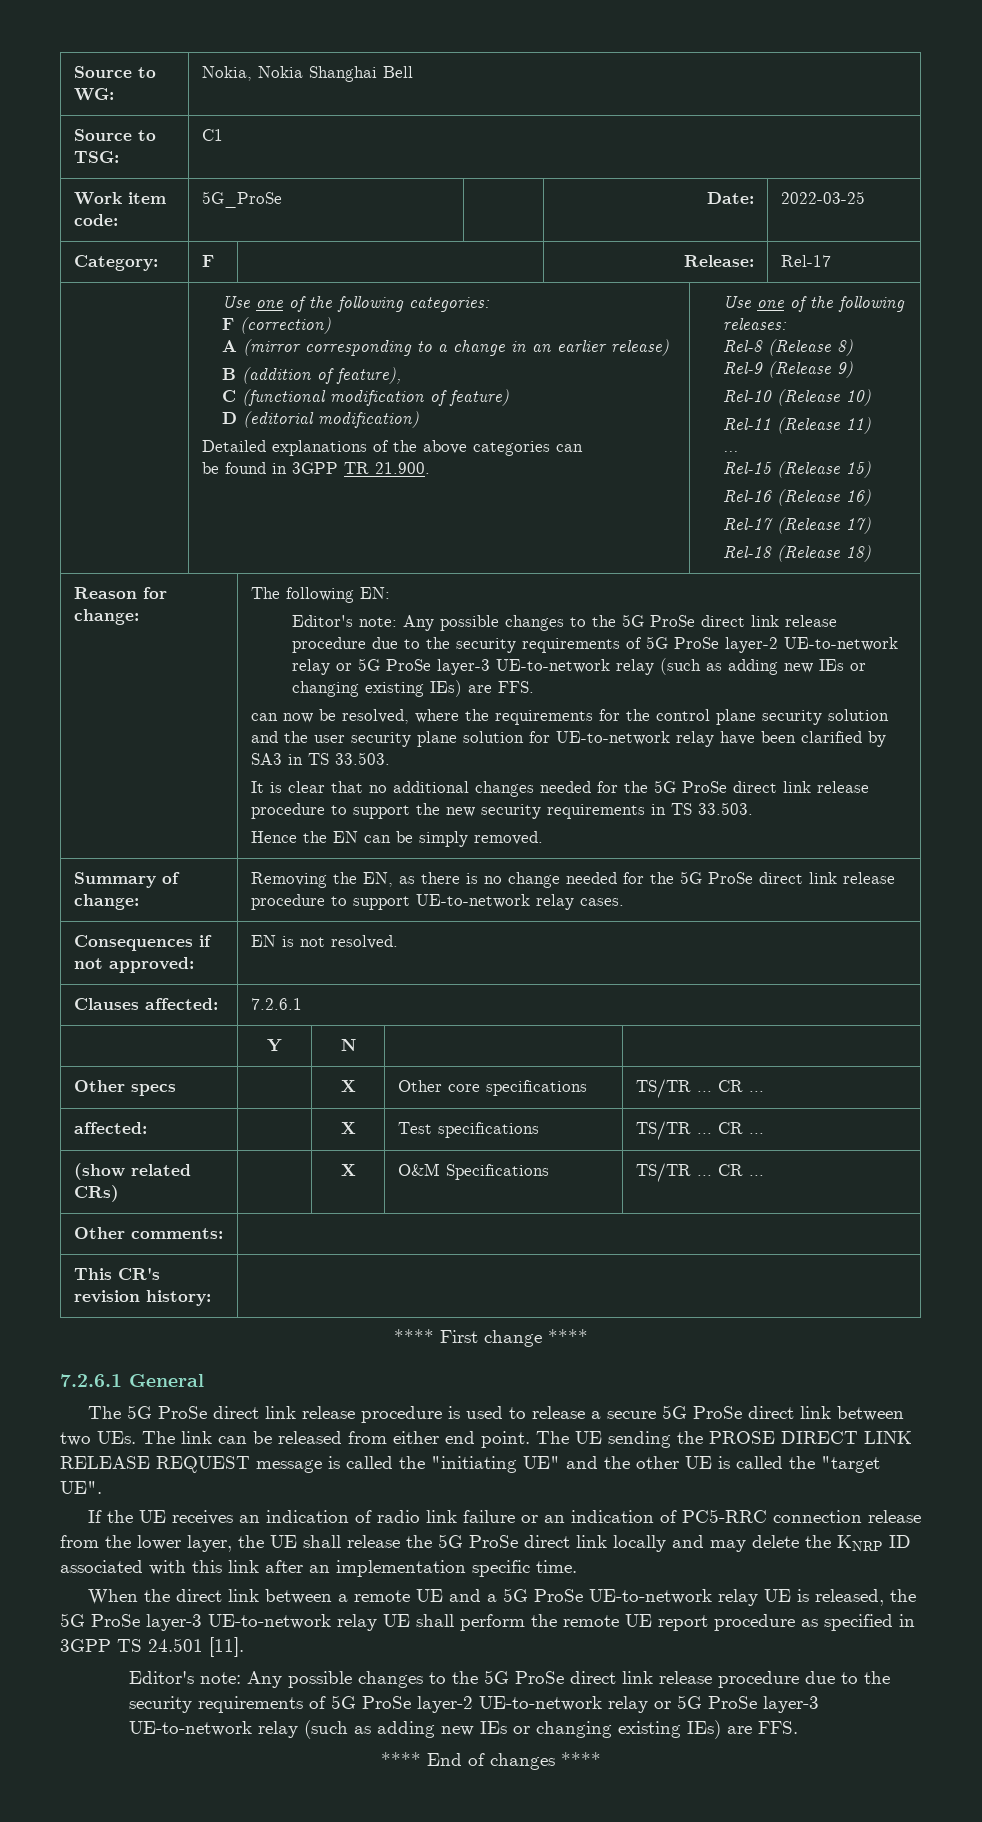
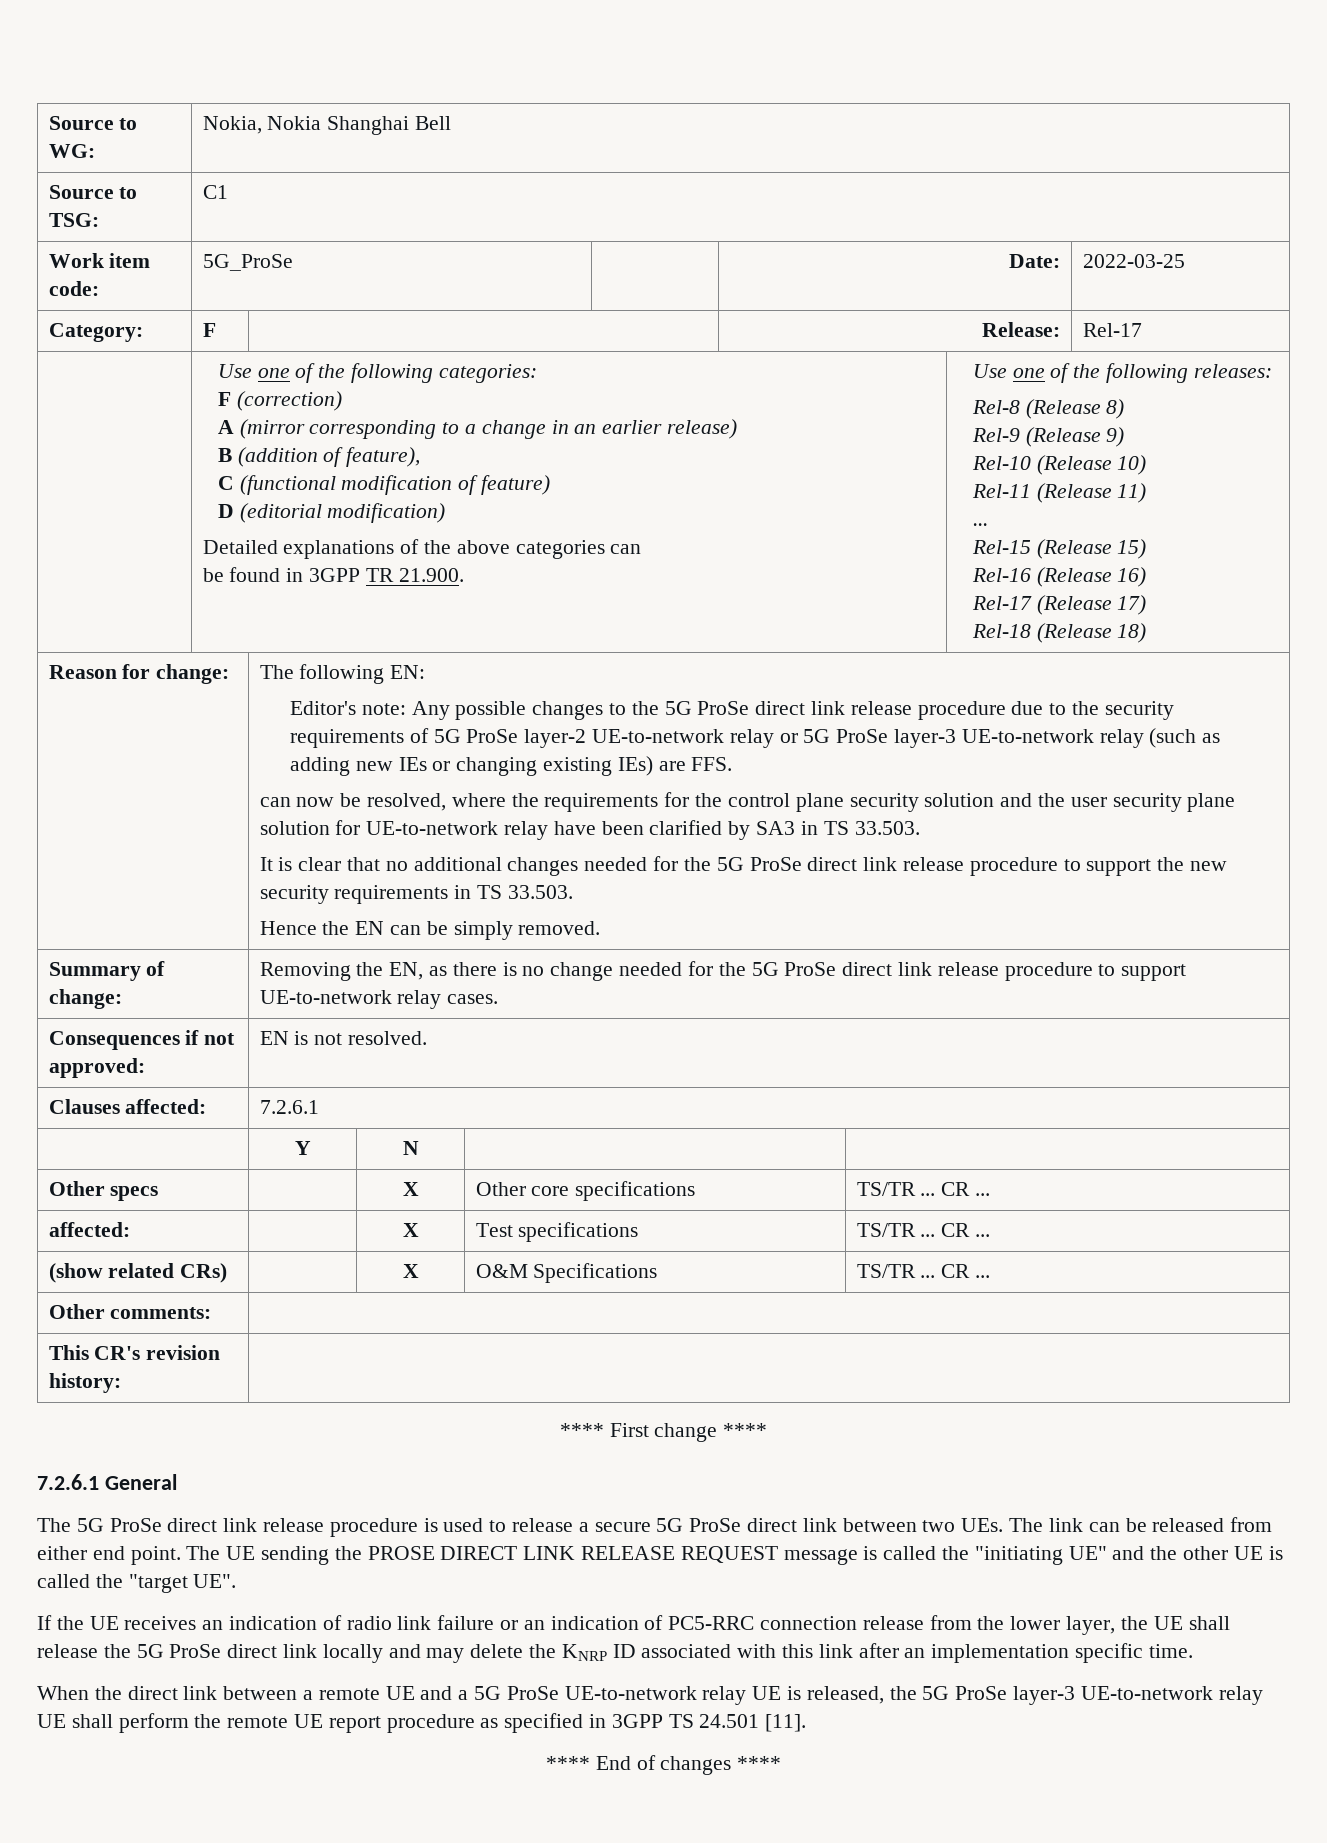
[128,1670,890,1688] [128,1695,819,1713] [128,1720,798,1739] // Editor's note: Any possible changes to the 5G ProSe direct link release procedure due to the security requirements of 5G ProSe layer-2 UE-to-network relay or 5G ProSe layer-3 UE-to-network relay (such as adding new IEs or changing existing IEs) are FFS. -> (807, 1723) none

